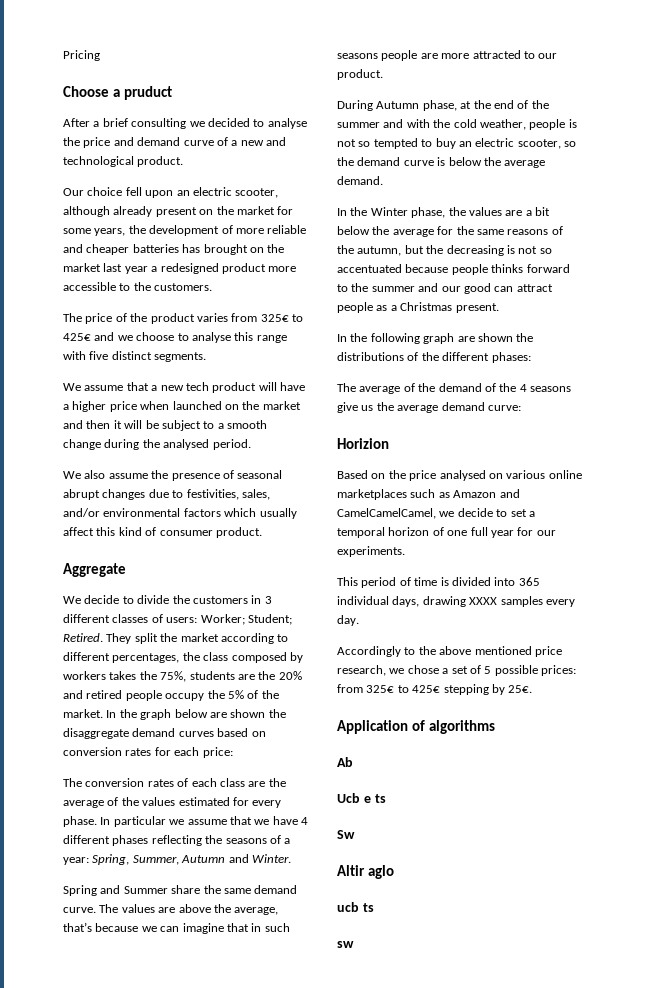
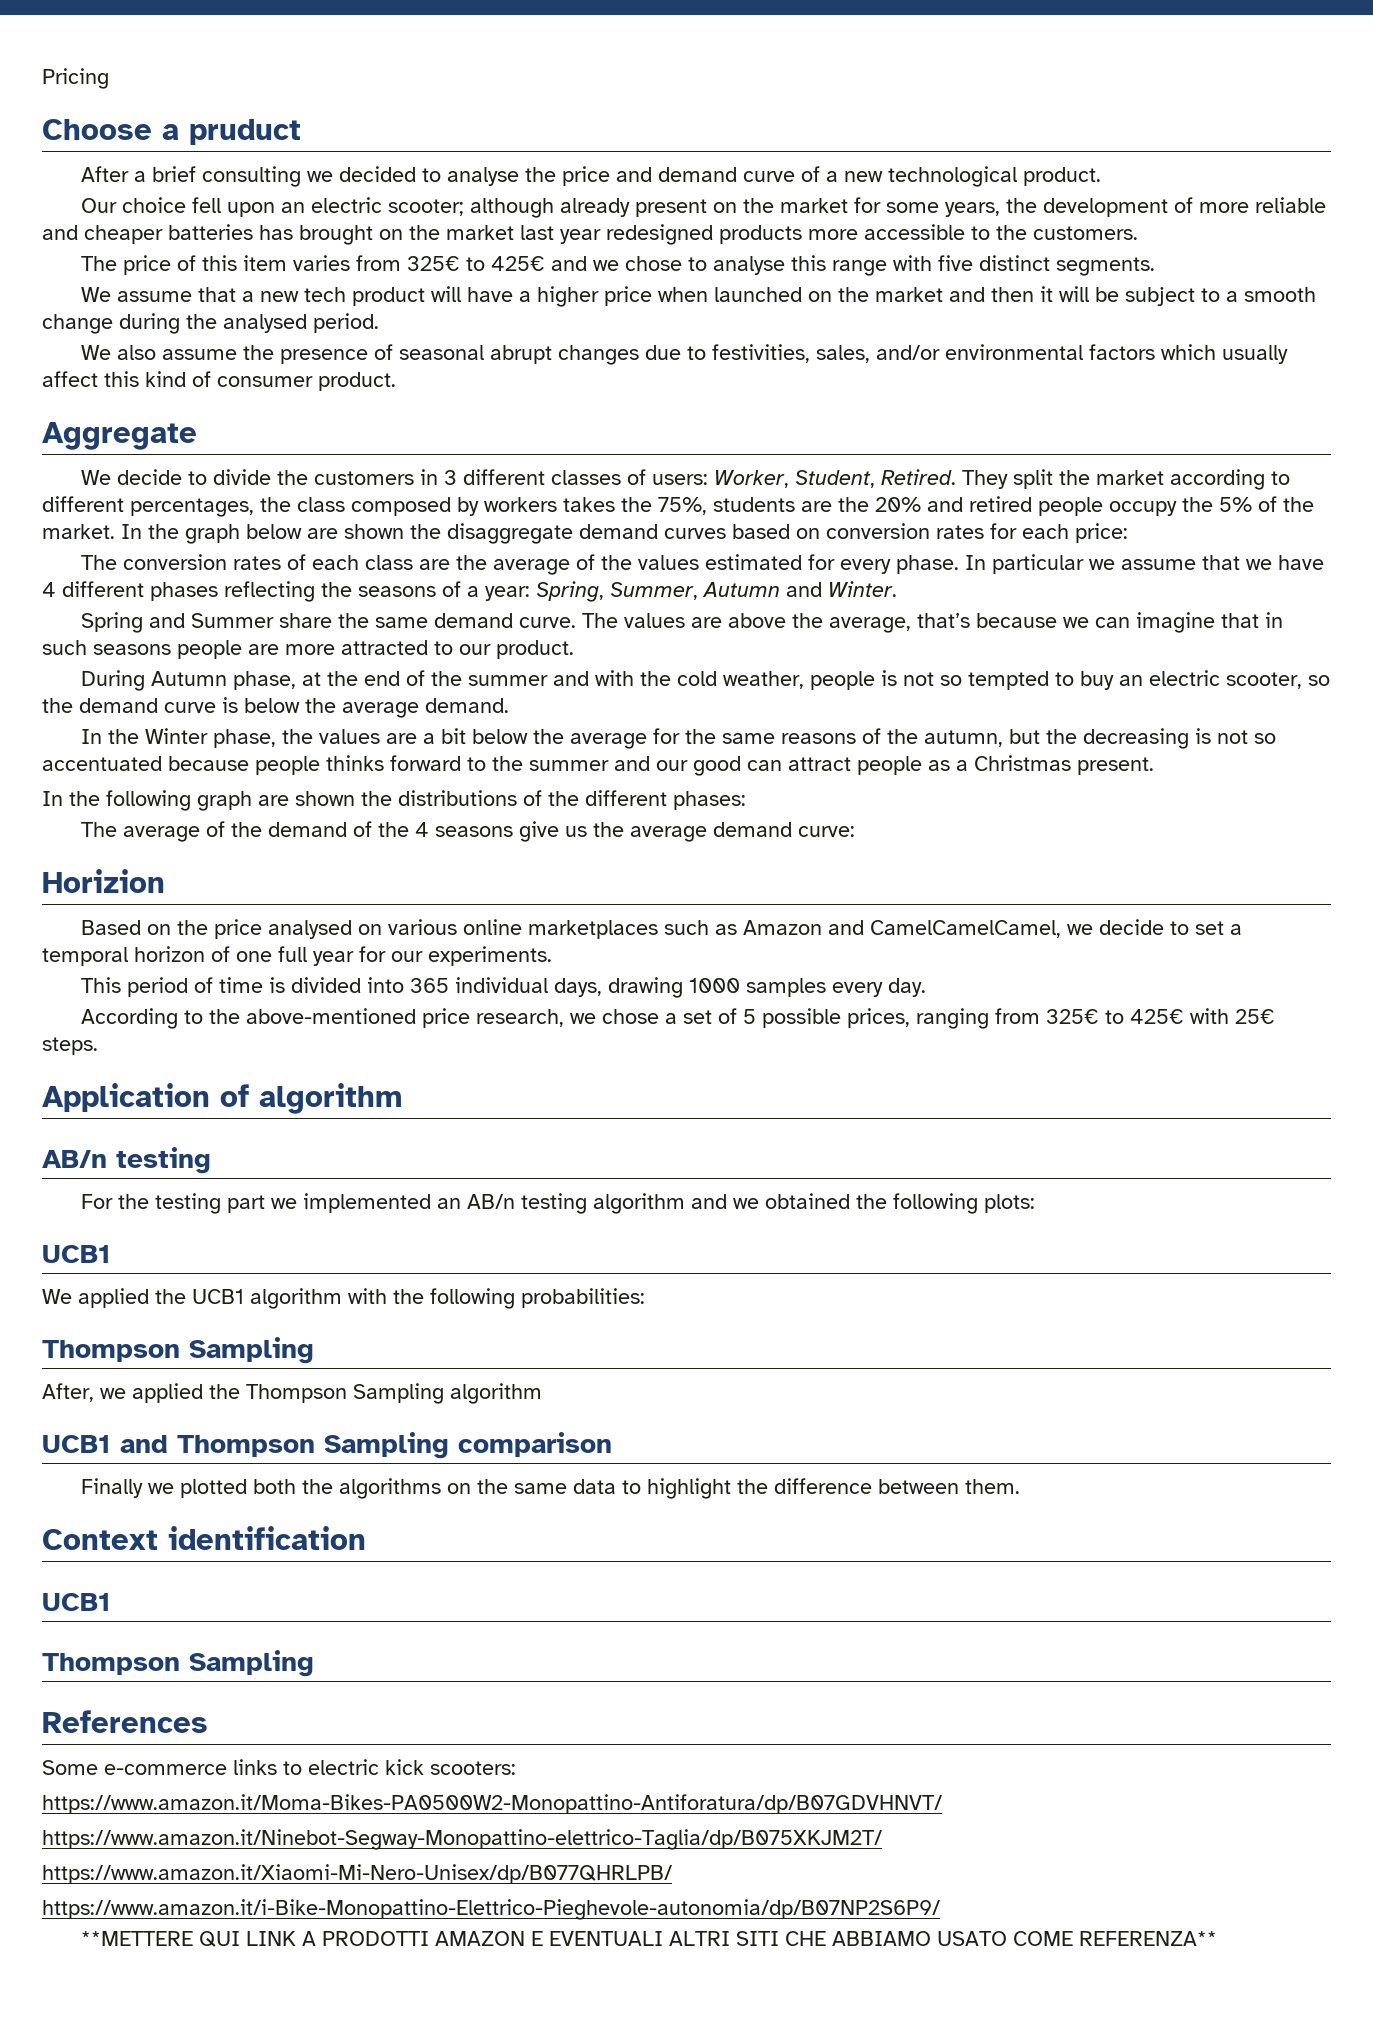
[266,137,286,146] and -> (883, 176) none
[235,188,279,198] scooter, -> [387,199,464,216] scooter;
[151,263,266,274] a redesigned product -> [606,224,802,245] redesigned products
[130,313,195,324] the product -> [201,255,287,271] this item
[136,332,175,341] choose -> [624,256,682,271] chose
[200,614,292,625] Worker; Student; -> [713,470,875,488] Worker, Student,
[469,597,498,605] XXXX -> [688,978,740,993] 1000
[337,646,532,657] Accordingly to the above mentioned -> [80,1008,416,1029] According to the above-mentioned
[541,665,576,676] [337,684,533,695] prices: from 325€ to 425€ stepping by 25€. -> [846,1008,1275,1029] [42,1037,98,1055] prices, ranging from 325€ to 425€ with 25€ steps.
[428,720,495,734] [337,757,353,767] [337,793,386,803] [337,830,355,839] [337,865,394,879] [337,902,374,912] [337,941,354,948] algorithms // Ab // Ucb e ts // Sw // Altir aglo // ucb ts // sw -> [259,1083,402,1114] [42,1147,211,1174] [80,1193,1035,1214] [42,1245,111,1263] [42,1288,645,1309] [42,1337,314,1364] [42,1383,542,1404] [42,1432,612,1459] [80,1478,1020,1499] [42,1526,366,1550] [42,1593,111,1611] [42,1650,314,1677] [42,1710,208,1733] [42,1759,516,1775] [42,1794,942,1814] [42,1829,882,1850] [42,1864,672,1884] [42,1899,940,1920] [80,1931,1217,1947] algorithm // AB/n testing // For the testing part we implemented an AB/n testing algorithm and we obtained the following plots: // UCB1 // We applied the UCB1 algorithm with the following probabilities: // Thompson Sampling // After, we applied the Thompson Sampling algorithm // UCB1 and Thompson Sampling comparison // Finally we plotted both the algorithms on the same data to highlight the difference between them. // Context identification // UCB1 // Thompson Sampling // References // Some e-commerce links to electric kick scooters: // https://www.amazon.it/Moma-Bikes-PA0500W2-Monopattino-Antiforatura/dp/B07GDVHNVT/ // https://www.amazon.it/Ninebot-Segway-Monopattino-elettrico-Taglia/dp/B075XKJM2T/ // https://www.amazon.it/Xiaomi-Mi-Nero-Unisex/dp/B077QHRLPB/ // https://www.amazon.it/i-Bike-Monopattino-Elettrico-Pieghevole-autonomia/dp/B07NP2S6P9/ // **METTERE QUI LINK A PRODOTTI AMAZON E EVENTUALI ALTRI SITI CHE ABBIAMO USATO COME REFERENZA**

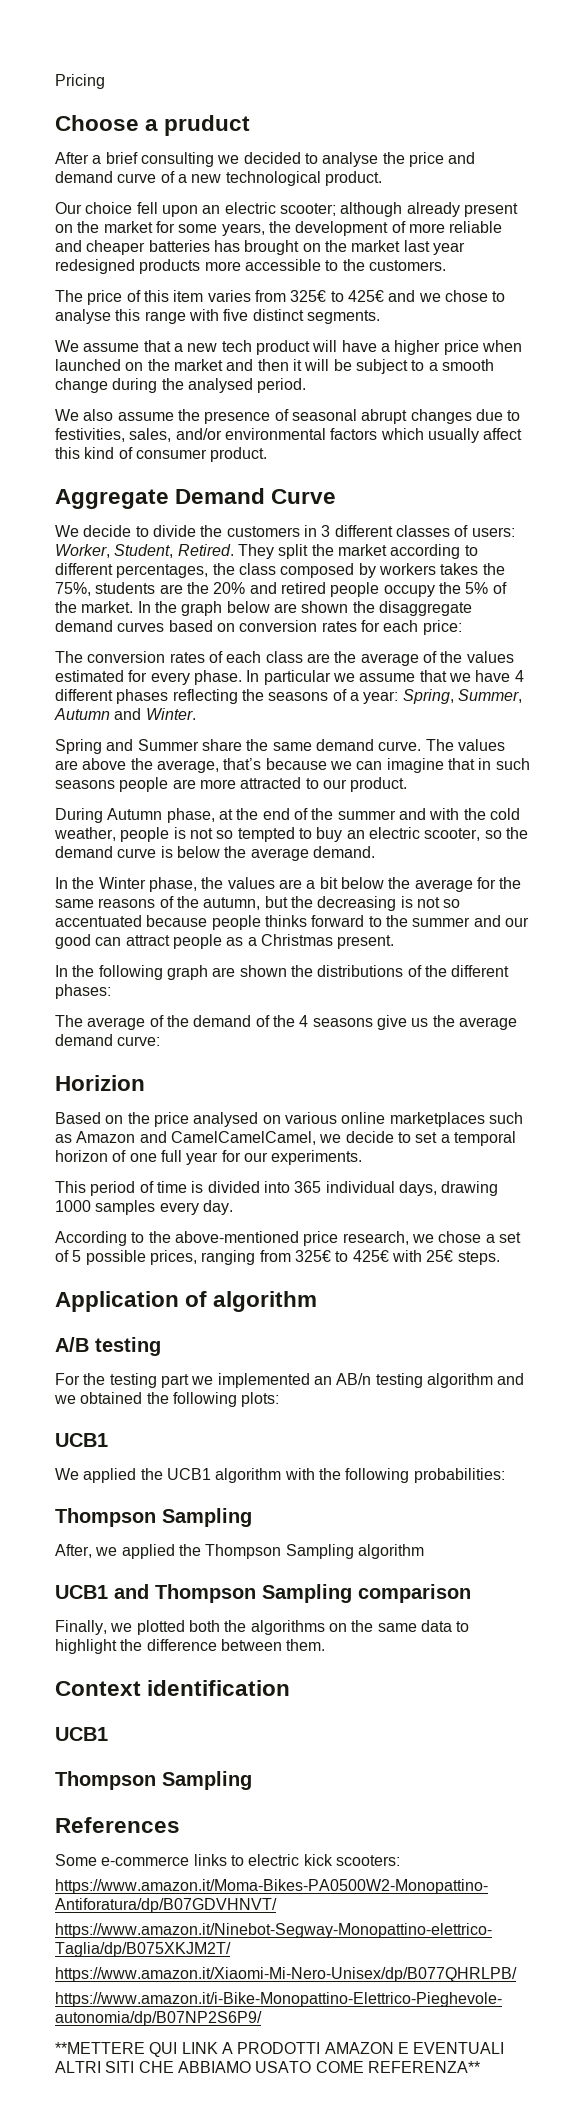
(197, 436) none -> [175,488,337,504] Demand Curve
[42,1150,107,1168] AB/n -> [55,1337,89,1352] A/B
[80,1478,143,1498] Finally -> [55,1620,107,1635] Finally,

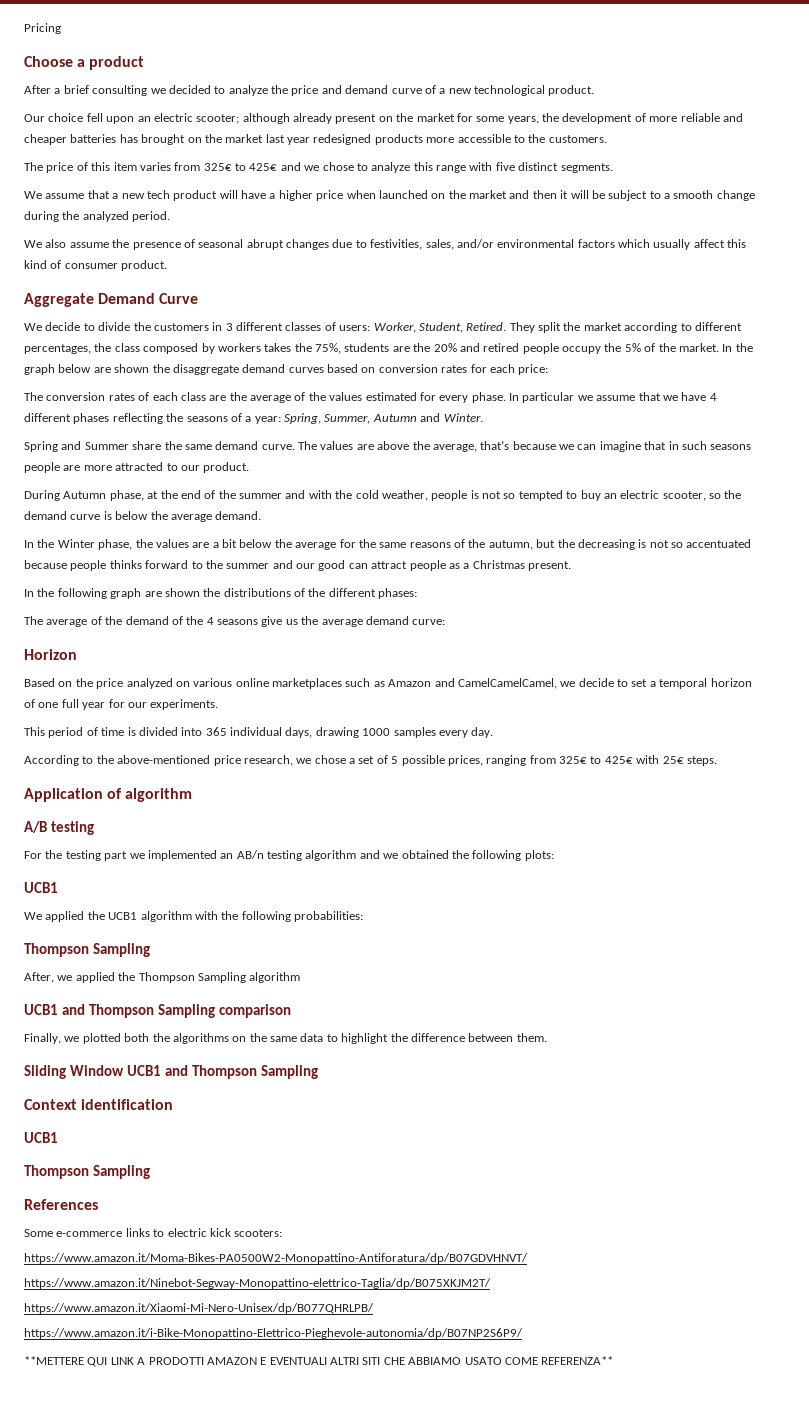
[164,115,251,136] pruduct -> [89,56,145,70] product
[322,152,379,167] analyse -> [228,85,268,96] analyze
[55,309,111,324] analyse -> [371,162,411,173] analyze
[187,378,253,393] analysed -> [82,211,129,222] analyzed
[55,1075,145,1091] Horizion -> [24,649,77,660] Horizon
[193,1112,259,1127] analysed -> [126,678,173,689] analyzed
(326, 1645) none -> [24,1065,318,1079] // Sliding Window UCB1 and Thompson Sampling

